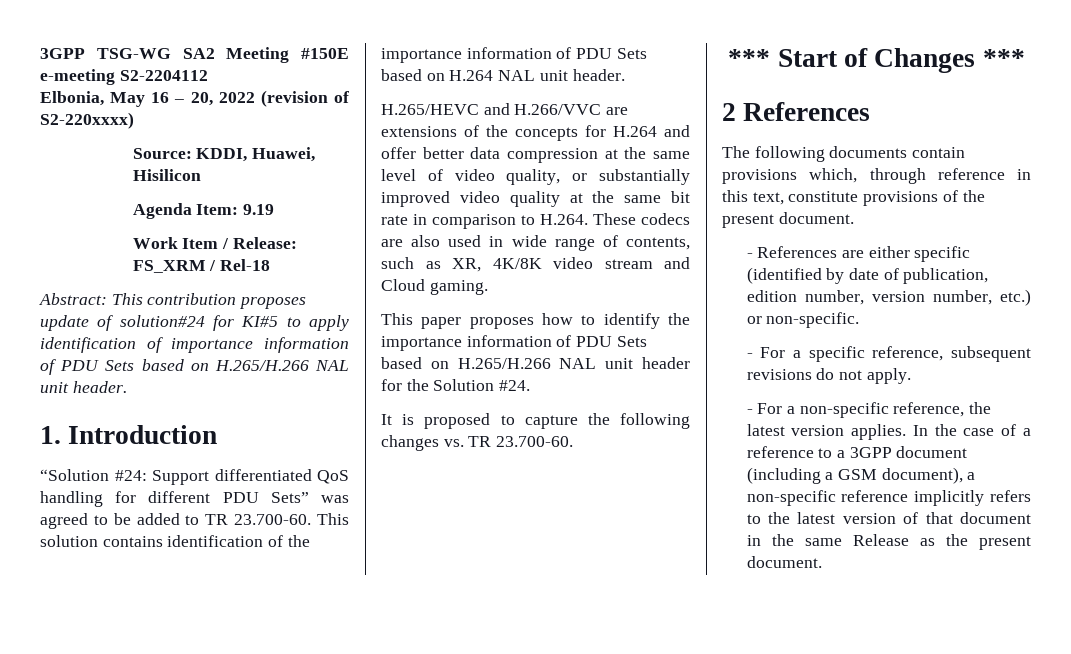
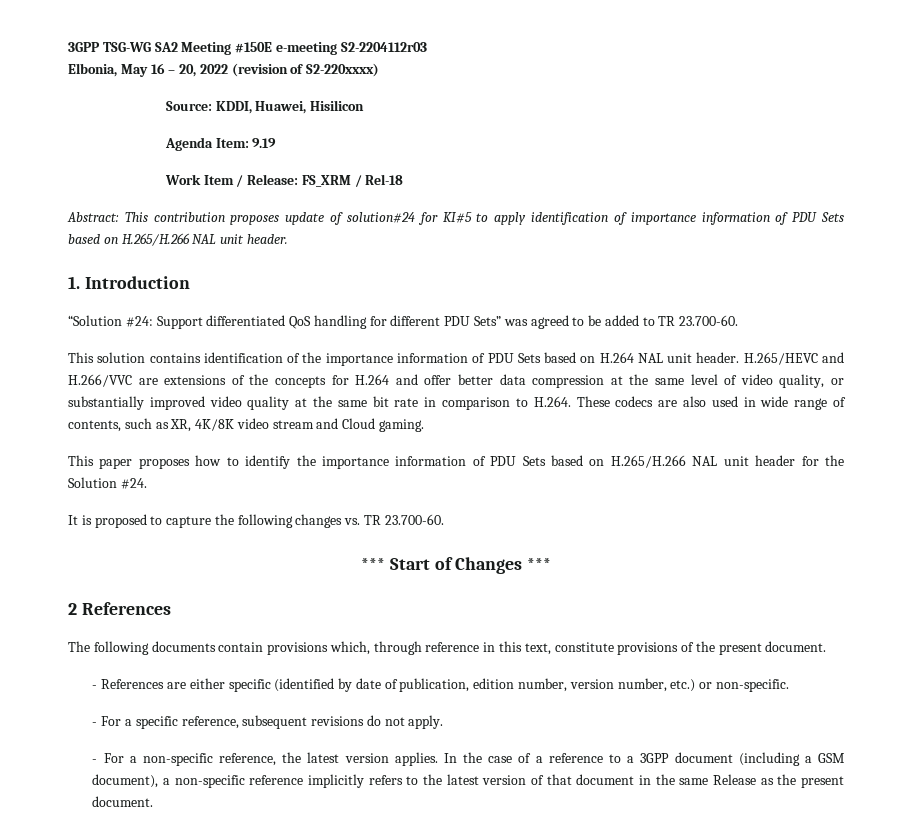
[119,70,208,81] S2-2204112 -> [340,42,427,52] S2-2204112r03
(312, 519) none -> (739, 320) //
(625, 75) // -> (740, 357) none

